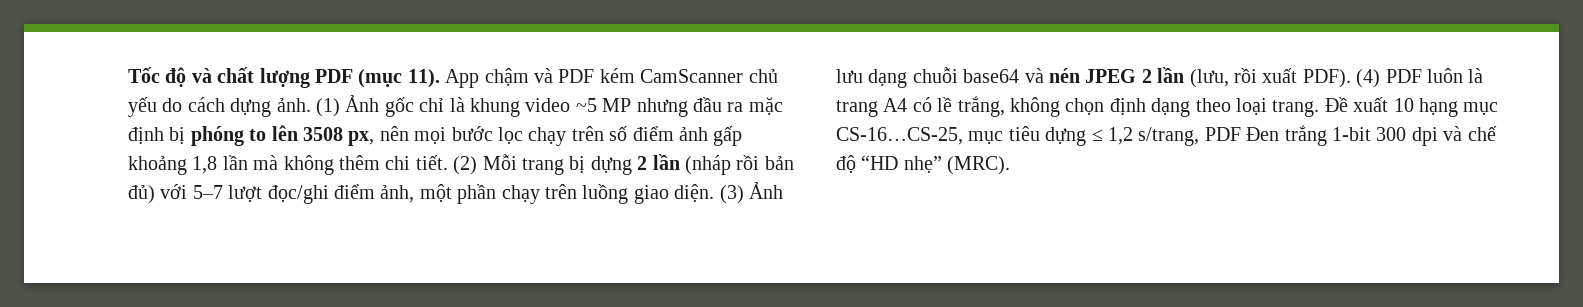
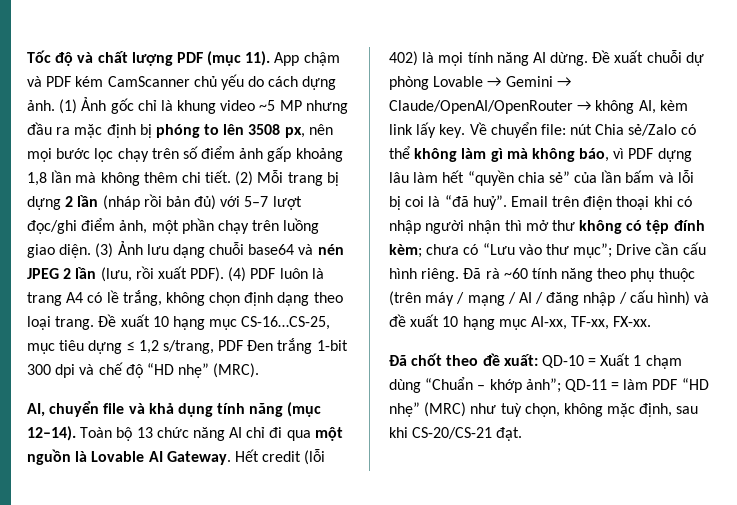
(1011, 165) none -> [27,401,322,417] [27,426,343,441] [27,449,326,465] [389,50,704,66] [389,76,571,90] [389,100,688,114] [389,122,696,138] [389,146,692,162] [389,170,694,186] [389,195,692,210] [389,220,705,234] [389,242,706,258] [389,268,695,282] [389,290,710,306] [389,314,652,330] [389,353,682,369] [389,377,709,393] [389,402,699,417] [389,427,523,441] // AI, chuyển file và khả dụng tính năng (mục 12–14). Toàn bộ 13 chức năng AI chỉ đi qua một nguồn là Lovable AI Gateway. Hết credit (lỗi 402) là mọi tính năng AI dừng. Đề xuất chuỗi dự phòng Lovable → Gemini → Claude/OpenAI/OpenRouter → không AI, kèm link lấy key. Về chuyển file: nút Chia sẻ/Zalo có thể không làm gì mà không báo, vì PDF dựng lâu làm hết “quyền chia sẻ” của lần bấm và lỗi bị coi là “đã huỷ”. Email trên điện thoại khi có nhập người nhận thì mở thư không có tệp đính kèm; chưa có “Lưu vào thư mục”; Drive cần cấu hình riêng. Đã rà ~60 tính năng theo phụ thuộc (trên máy / mạng / AI / đăng nhập / cấu hình) và đề xuất 10 hạng mục AI-xx, TF-xx, FX-xx. // Đã chốt theo đề xuất: QD-10 = Xuất 1 chạm dùng “Chuẩn – khớp ảnh”; QD-11 = làm PDF “HD nhẹ” (MRC) như tuỳ chọn, không mặc định, sau khi CS-20/CS-21 đạt.

